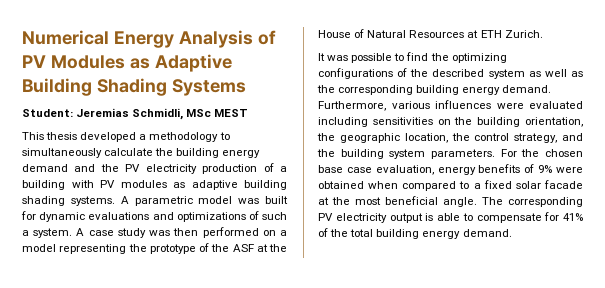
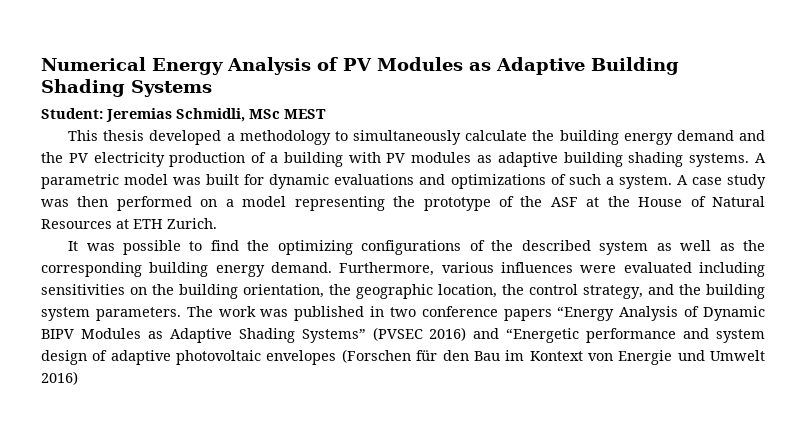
[500,149,583,157] [318,164,583,175] [318,180,583,191] [318,196,583,207] [318,212,583,223] [318,228,512,239] For the chosen base case evaluation, energy benefits of 9% were obtained when compared to a fixed solar facade at the most beneficial angle. The corresponding PV electricity output is able to compensate for 41% of the total building energy demand. -> [186,306,765,321] [41,327,765,343] [41,349,765,365] [41,371,78,385] The work was published in two conference papers “Energy Analysis of Dynamic BIPV Modules as Adaptive Shading Systems” (PVSEC 2016) and “Energetic performance and system design of adaptive photovoltaic envelopes (Forschen für den Bau im Kontext von Energie und Umwelt 2016)

